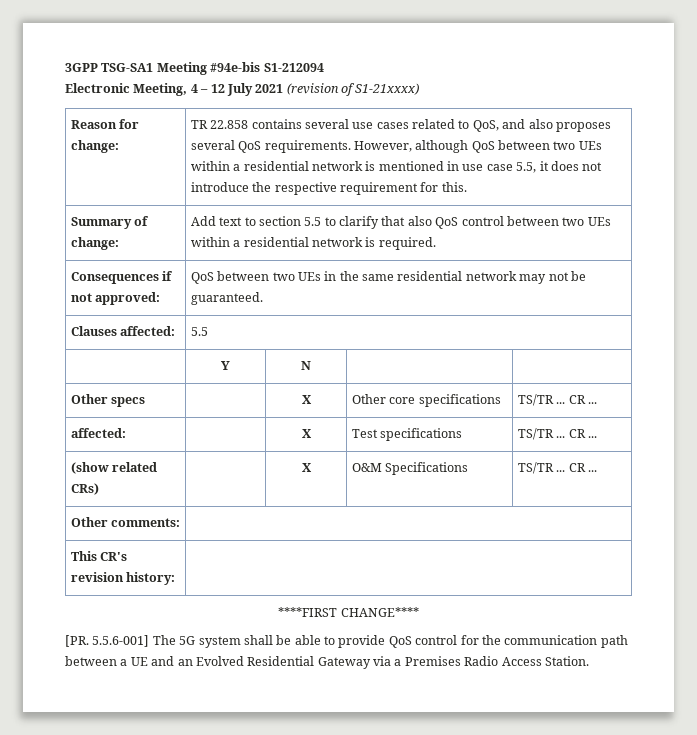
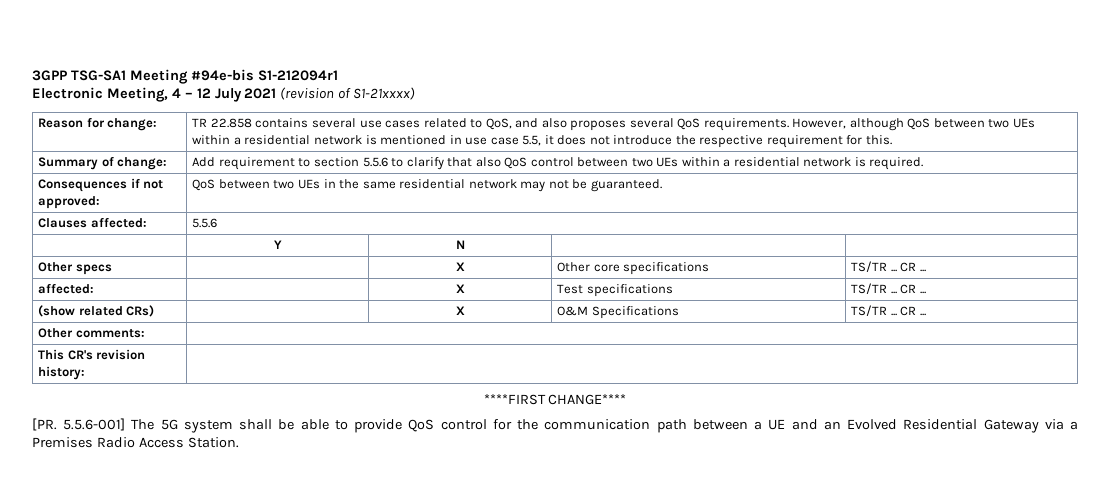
[263,63,324,72] S1-212094 -> [257,70,338,81] S1-212094r1
[219,217,243,226] text -> [218,157,295,170] requirement
[304,217,322,226] 5.5 -> [362,157,388,167] 5.5.6
[190,327,208,336] 5.5 -> [192,218,218,228] 5.5.6

